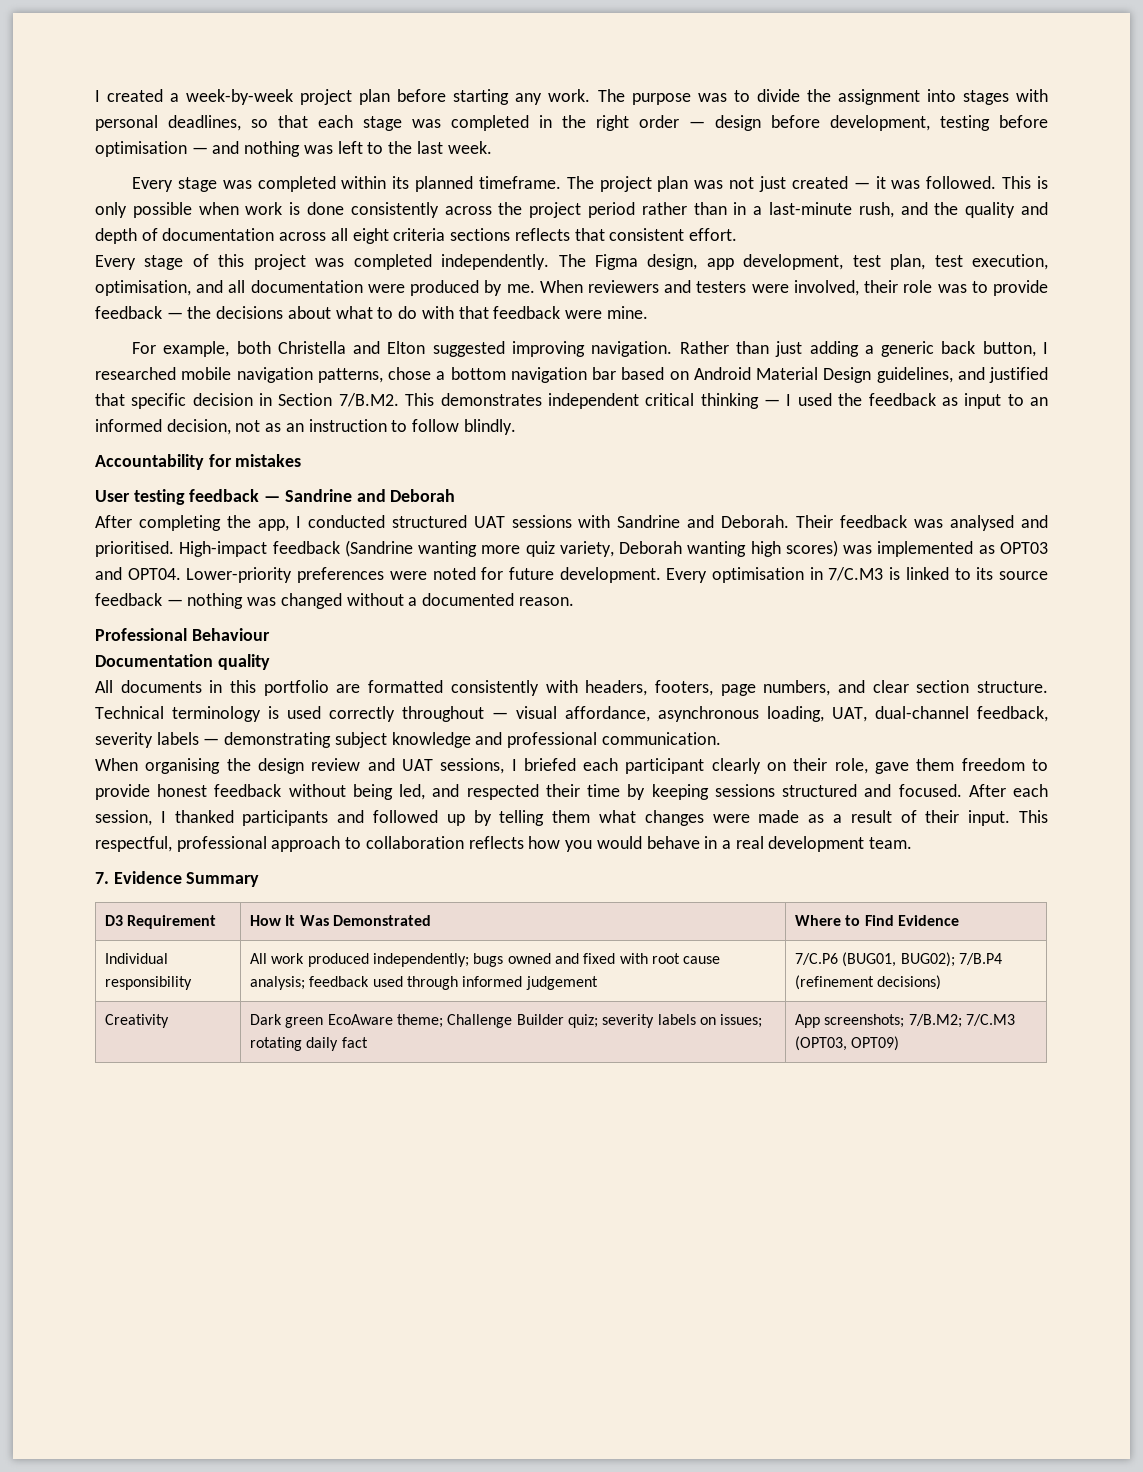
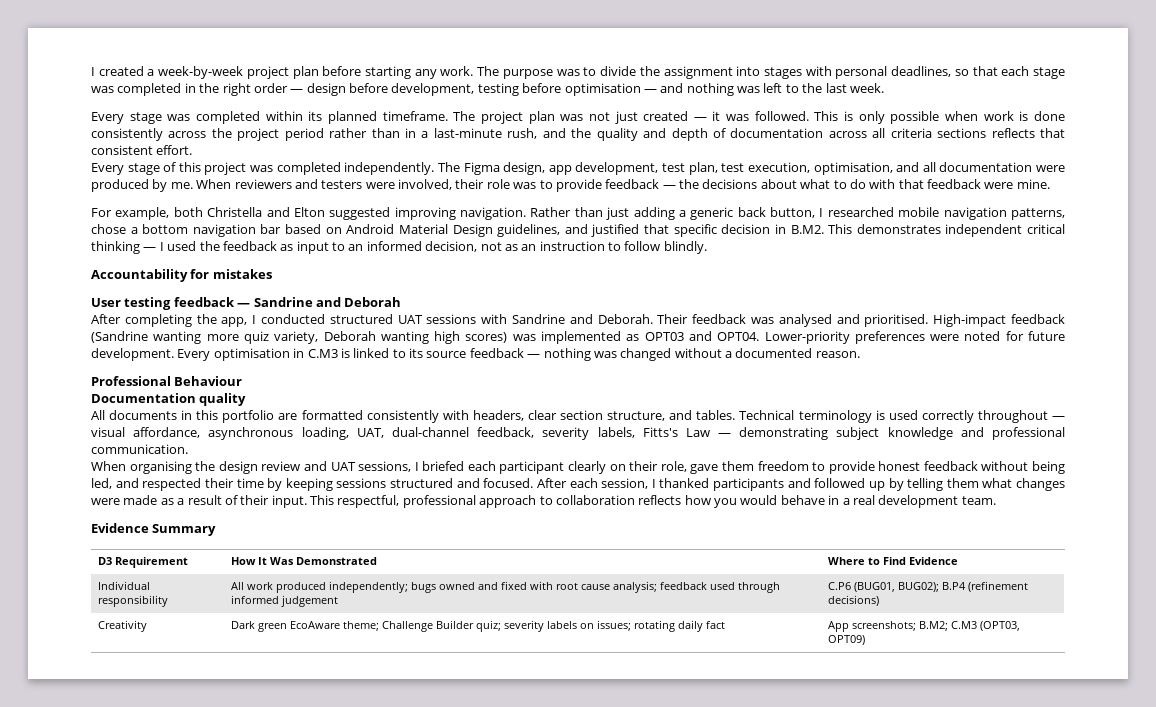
[352,228,389,244] eight -> (886, 133) none
[278,393,399,407] Section 7/B.M2. -> [790,225,824,234] B.M2.
[828,567,884,581] 7/C.M3 -> [307,349,338,358] C.M3
[654,680,1048,696] footers, page numbers, and clear section structure. -> [527,410,736,421] clear section structure, and tables.
[156,732,199,745] labels -> [597,427,710,438] labels, Fitts's Law
[95,872,109,884] 7. -> (996, 500) none
[795,953,839,965] 7/C.P6 -> [828,582,852,590] C.P6
[958,953,1002,965] 7/B.P4 -> [942,582,967,590] B.P4
[908,1014,1015,1028] 7/B.M2; 7/C.M3 -> [919,621,978,631] B.M2; C.M3

